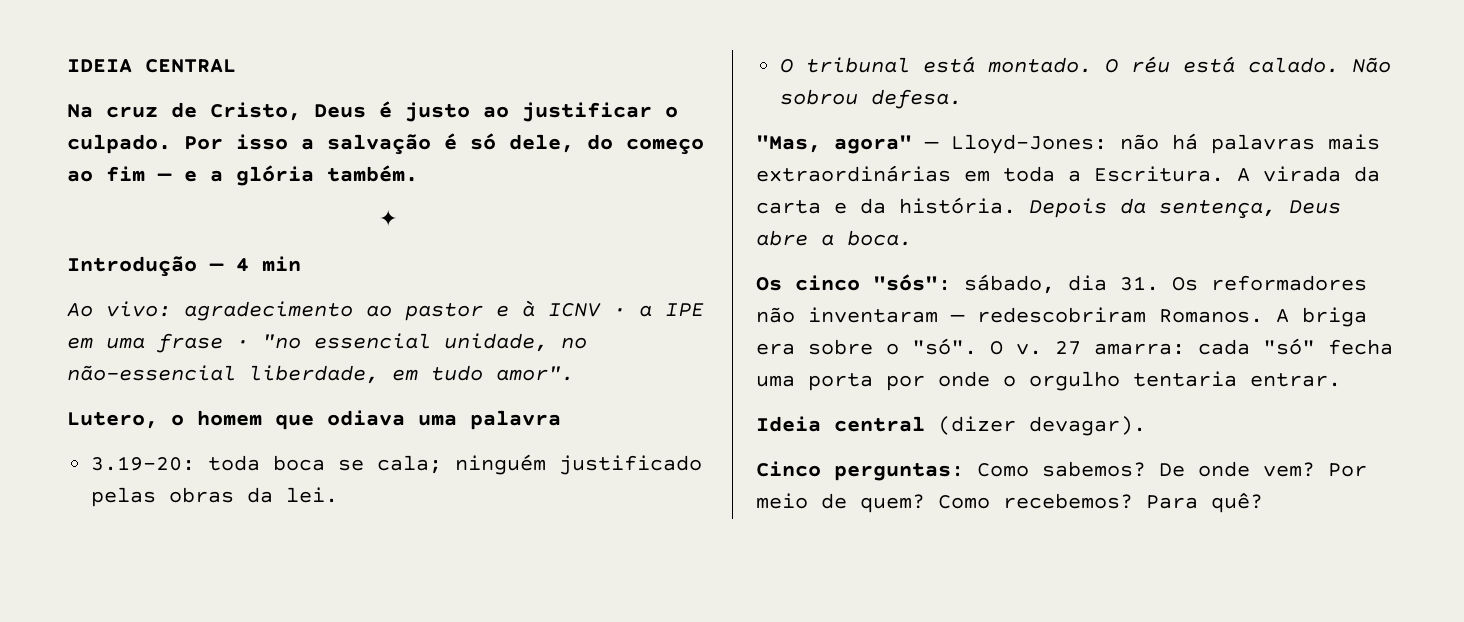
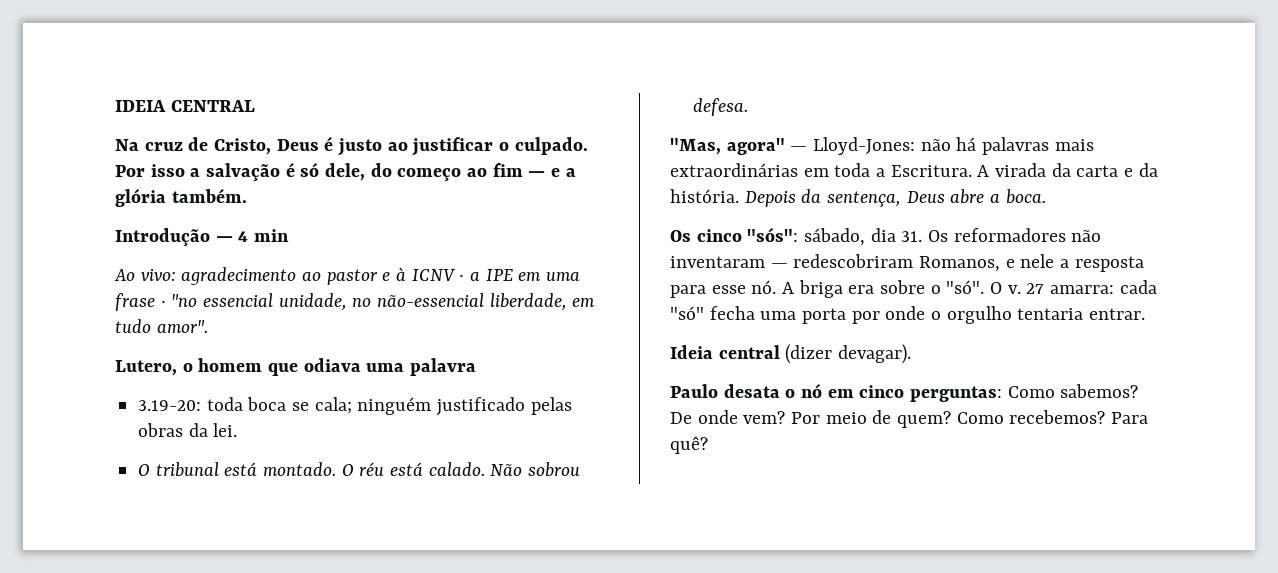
[378,209,397,227] // ✦ -> (247, 195) none
[1159,309,1263,323] Romanos. -> [919,254,1144,272] [670,280,777,298] Romanos, e nele a resposta para esse nó.
[756,461,821,477] Cinco -> [670,383,905,398] Paulo desata o nó em cinco

